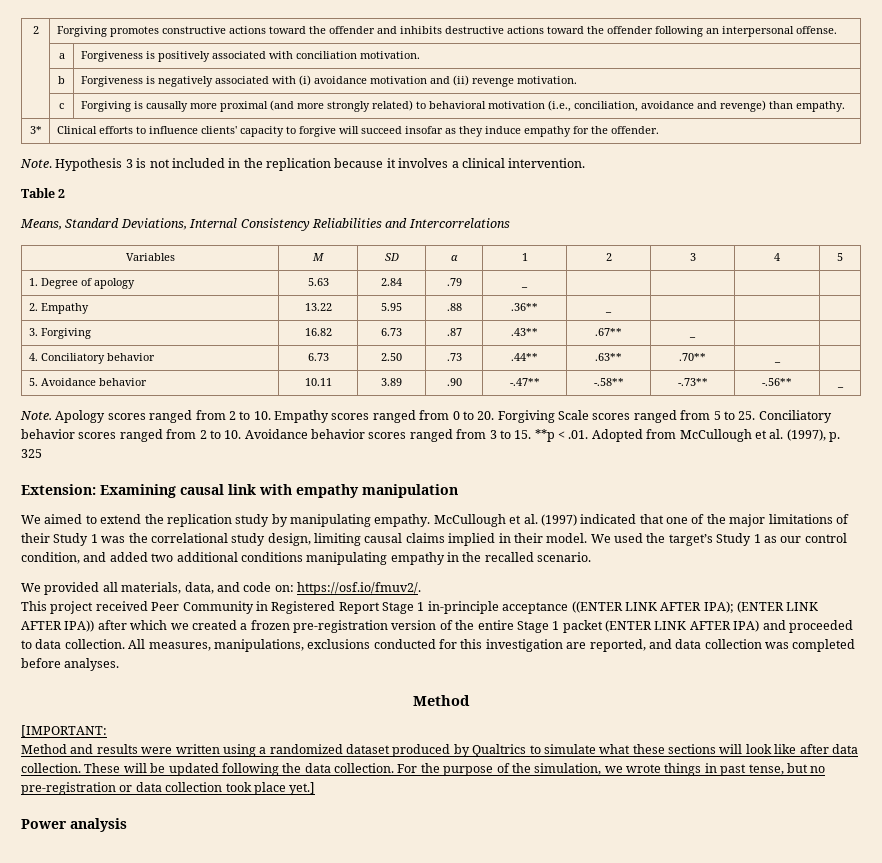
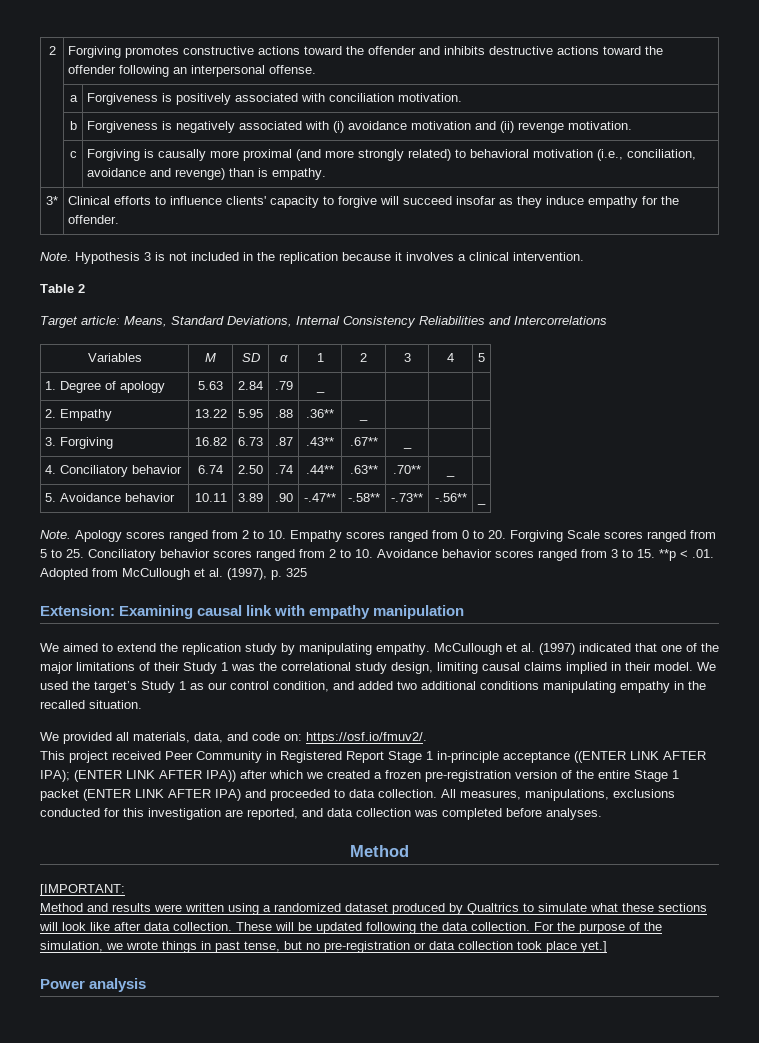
(793, 105) none -> [258,168,269,177] is
(66, 193) none -> [40,316,120,328] Target article:
[307,353,329,361] 6.73 -> [198,465,223,474] 6.74
[446,353,462,361] .73 -> [274,465,293,474] .74
[537,552,592,562] scenario. -> [89,700,142,709] situation.

